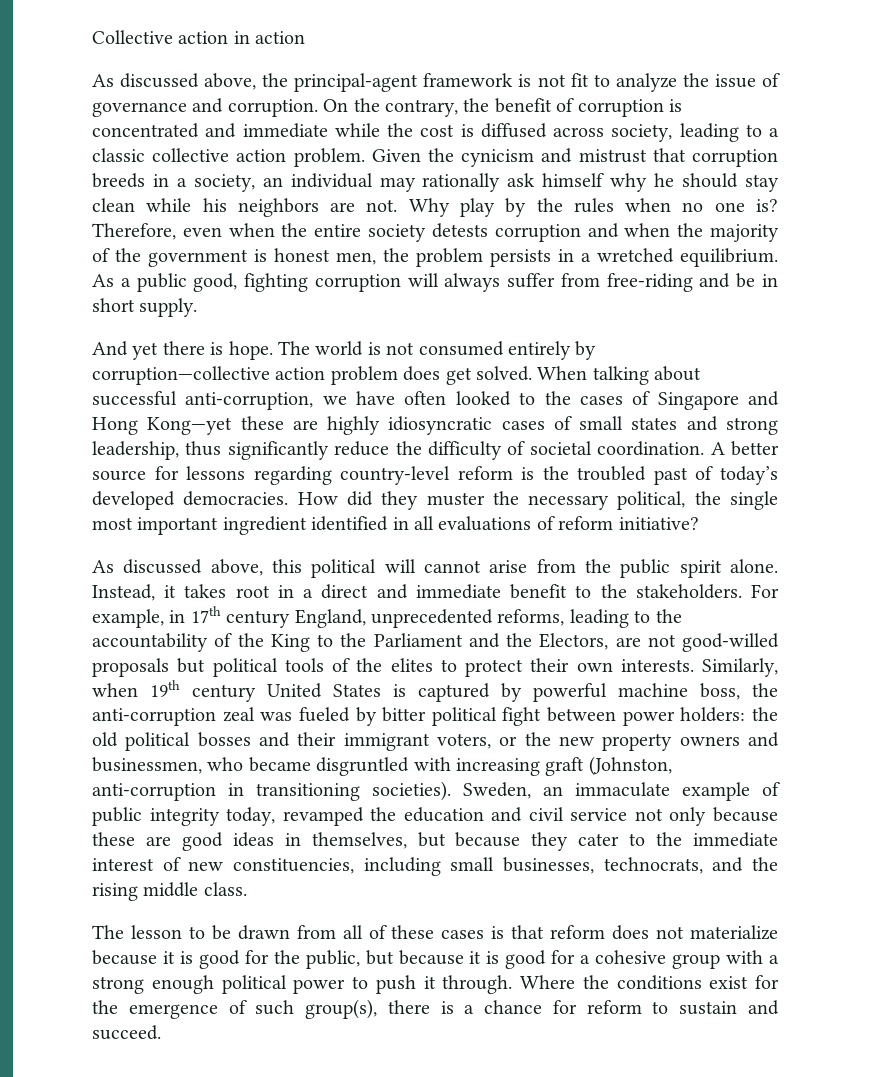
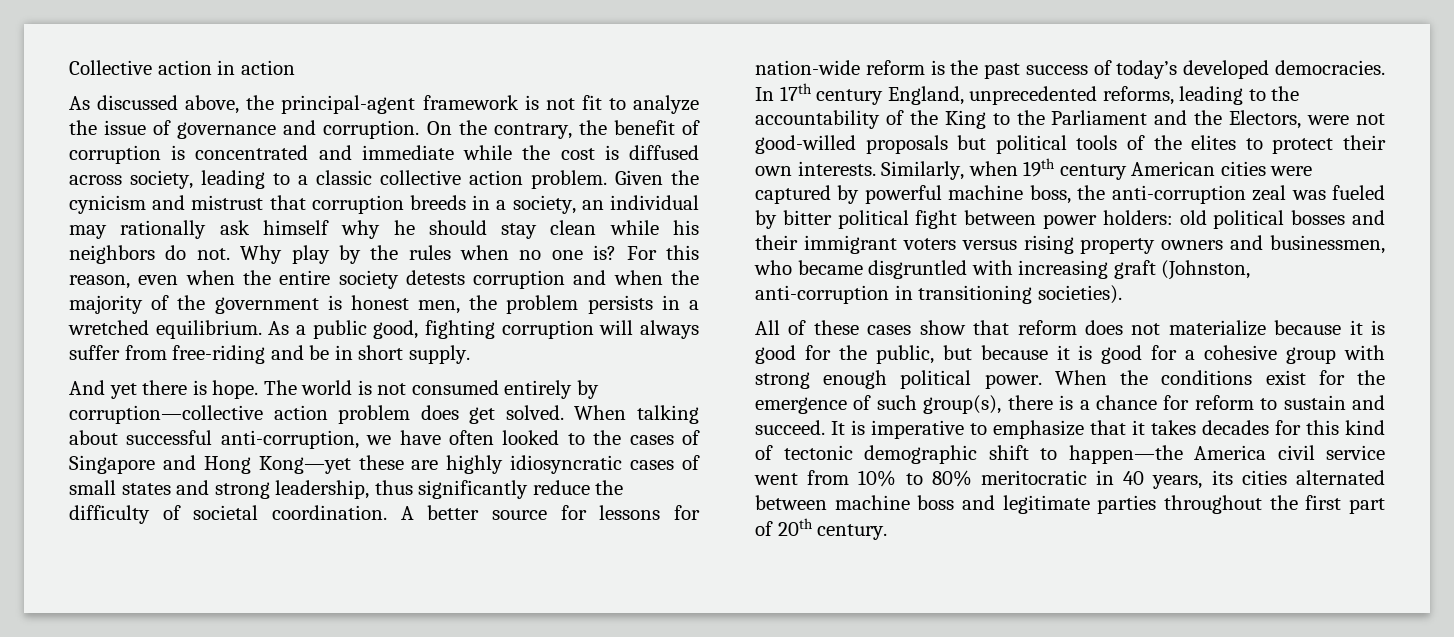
[330,202,356,212] are -> [165,245,187,260] do
[92,223,176,240] Therefore, -> [626,245,700,260] [69,275,130,289] For this reason,
[253,466,451,485] regarding country-level -> [674,505,700,520] [755,60,860,75] for nation-wide
[577,466,688,485] troubled past -> [984,63,1088,79] past success
[297,491,778,510] [92,516,699,535] [92,559,779,578] [92,584,779,601] [92,609,186,628] How did they muster the necessary political, the single most important ingredient identified in all evaluations of reform initiative? // As discussed above, this political will cannot arise from the public spirit alone. Instead, it takes root in a direct and immediate benefit to the stakeholders. For example, in -> [755,87,774,101] In
[615,637,641,647] are -> [1307,115,1350,125] were
[267,683,406,698] United States is -> [1131,161,1313,176] American cities were
[751,707,778,721] the -> (1173, 217) none
[437,732,594,749] voters, or the new -> [902,235,1074,254] voters versus rising
[463,782,780,801] [92,807,778,826] [92,832,778,851] [92,857,778,876] [92,882,247,901] [92,925,363,940] Sweden, an immaculate example of public integrity today, revamped the education and civil service not only because these are good ideas in themselves, but because they cater to the immediate interest of new constituencies, including small businesses, technocrats, and the rising middle class. // The lesson to be drawn from all -> [755,320,780,335] // All
[491,926,505,939] is -> [919,320,966,335] show
[769,955,780,964] a -> (1385, 352) none
[293,975,575,994] power to push it through. Where -> [984,370,1107,389] power. When
(161, 1032) none -> [831,420,1385,439] [755,445,1385,464] [754,470,1385,489] [755,495,1385,514] [755,518,888,540] It is imperative to emphasize that it takes decades for this kind of tectonic demographic shift to happen—the America civil service went from 10% to 80% meritocratic in 40 years, its cities alternated between machine boss and legitimate parties throughout the first part of 20th century.

